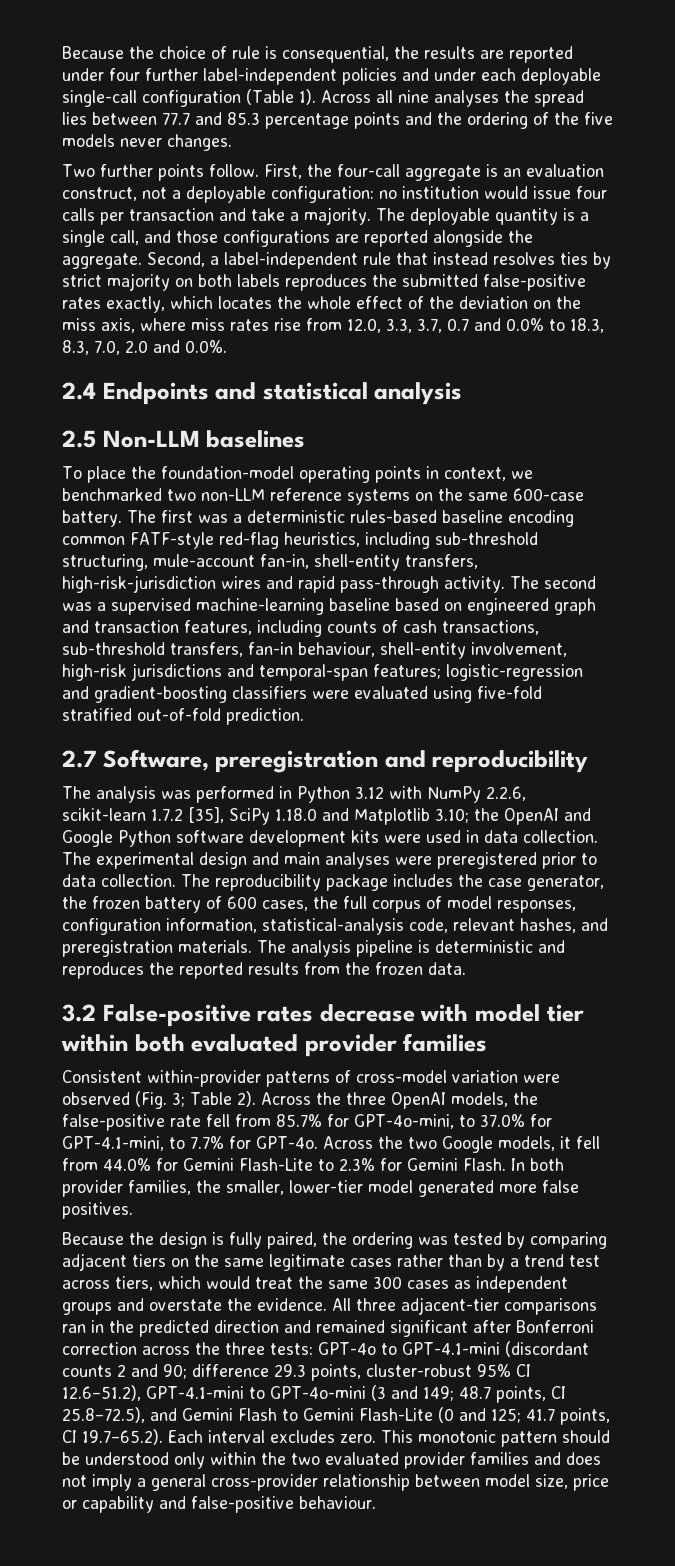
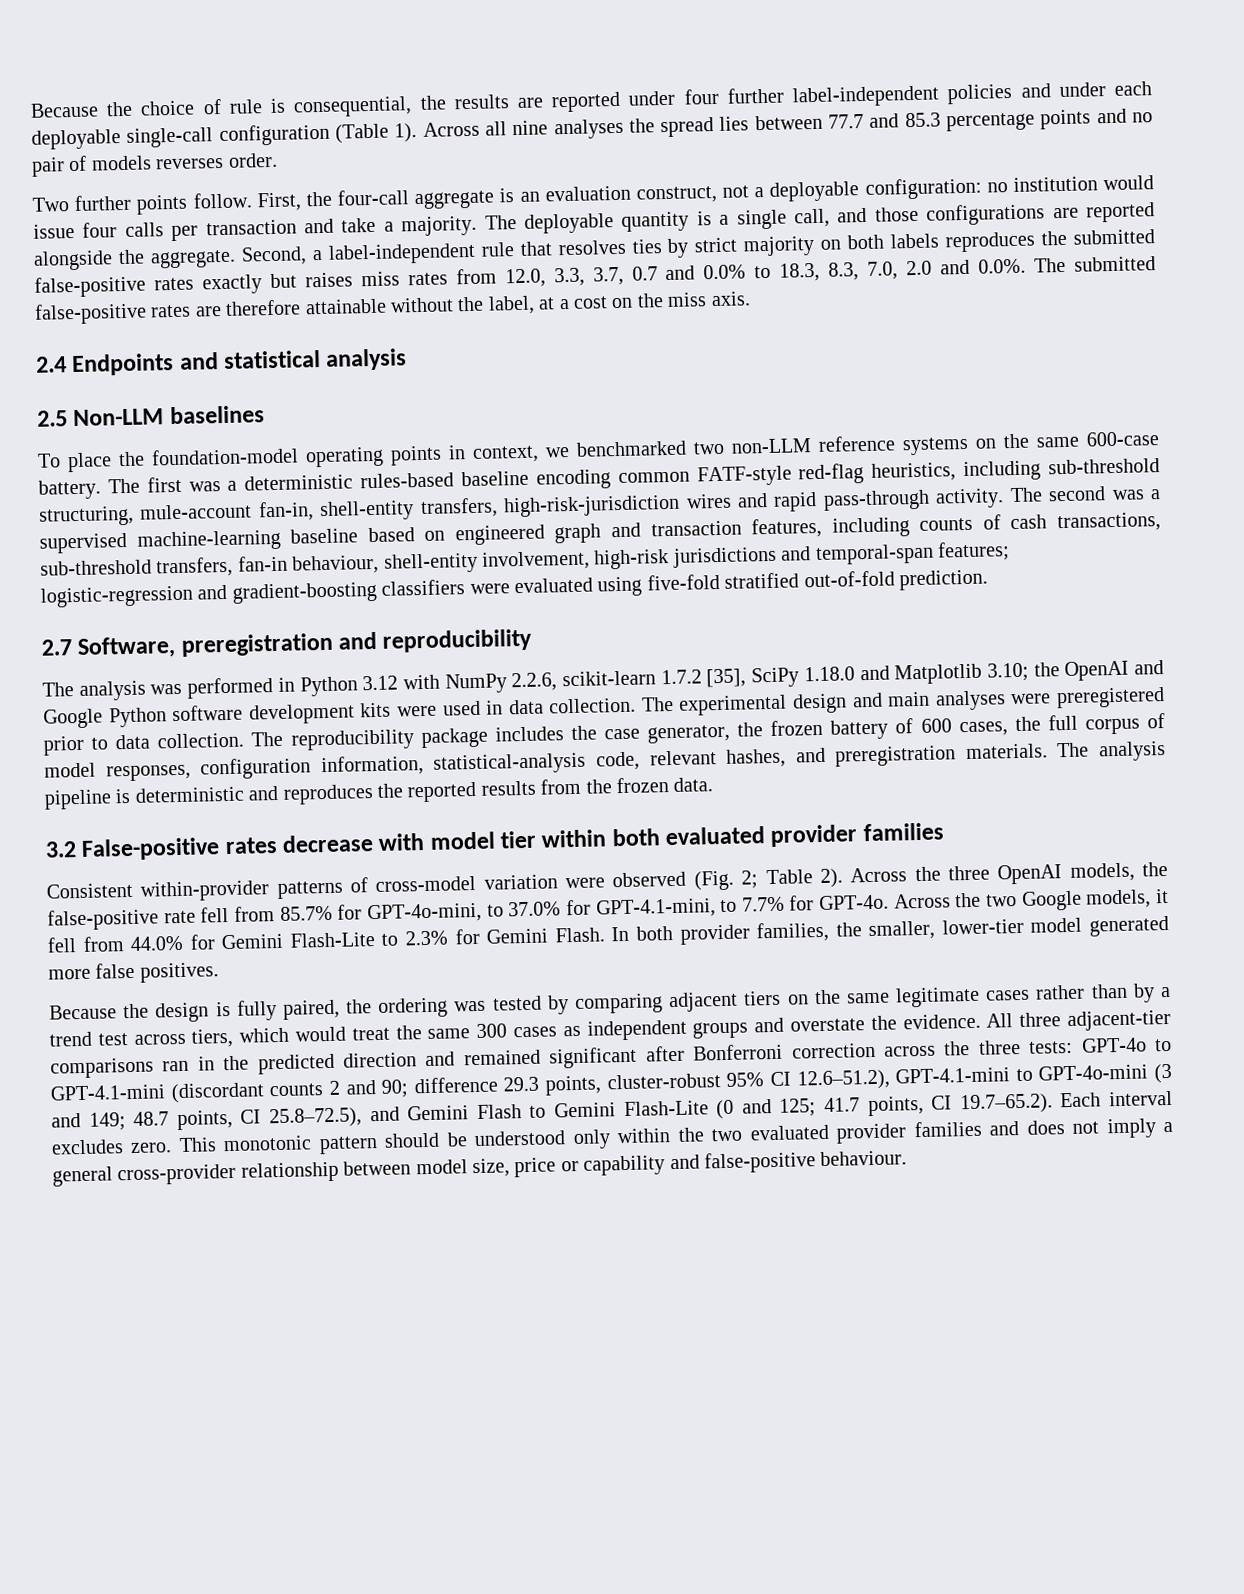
[437,112,613,129] [62,134,232,151] the ordering of the five models never changes. -> [1131,112,1153,123] [31,152,278,177] no pair of models reverses order.
[433,252,488,265] instead -> (553, 248) none
[106,296,581,313] [62,318,186,333] exactly, which locates the whole effect of the deviation on the miss axis, where -> [201,272,353,295] exactly but raises
[274,318,301,331] rise -> (448, 279) none
(227, 346) none -> [1034,256,1157,273] [34,291,751,325] The submitted false-positive rates are therefore attainable without the label, at a cost on the miss axis.
[172,1092,185,1107] 3; -> [741,870,759,889] 2;

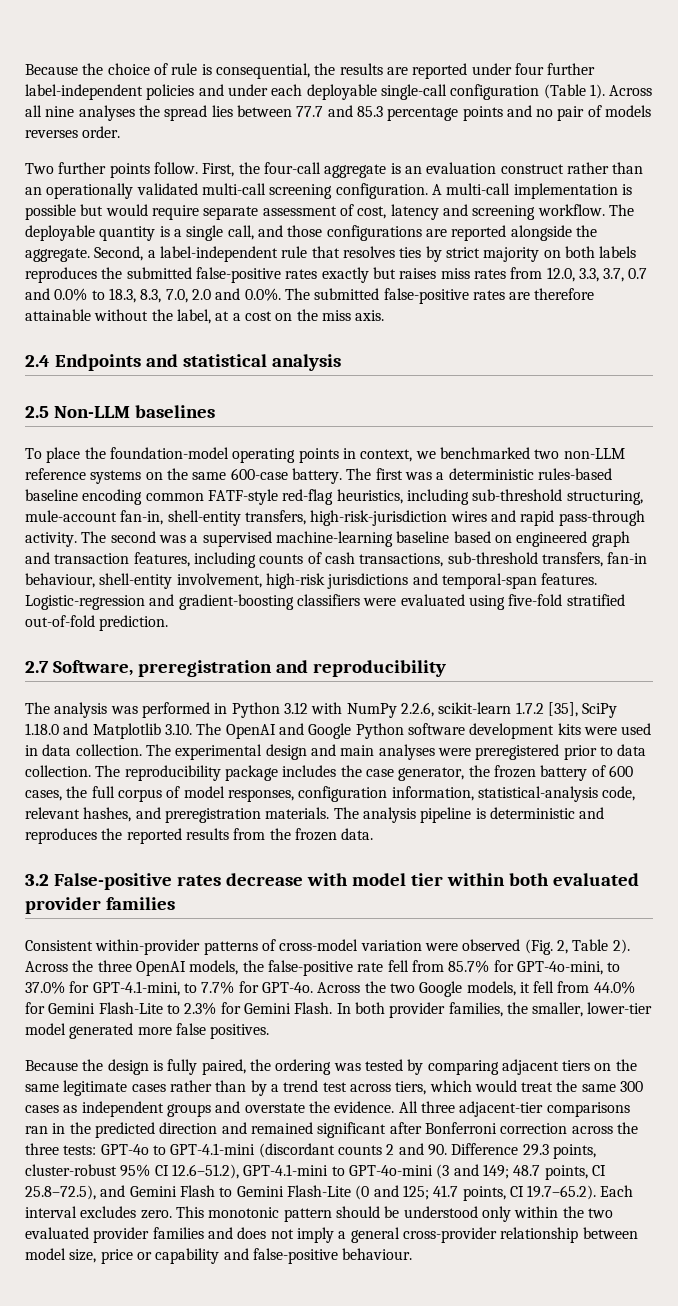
[635,175,1154,204] [33,215,478,242] construct, not a deployable configuration: no institution would issue four calls per transaction and take a majority. -> [500,162,644,174] [25,183,632,199] [25,204,605,220] construct rather than an operationally validated multi-call screening configuration. A multi-call implementation is possible but would require separate assessment of cost, latency and screening workflow.
[936,541,1010,562] [40,585,194,608] features; logistic-regression -> [541,573,598,585] [25,595,145,610] features. Logistic-regression
[986,662,1060,682] 3.10; the -> [164,723,222,735] 3.10. The
[741,870,759,889] 2; -> [556,940,568,954] 2,
[381,1076,498,1098] 90; difference -> [427,1143,519,1156] 90. Difference

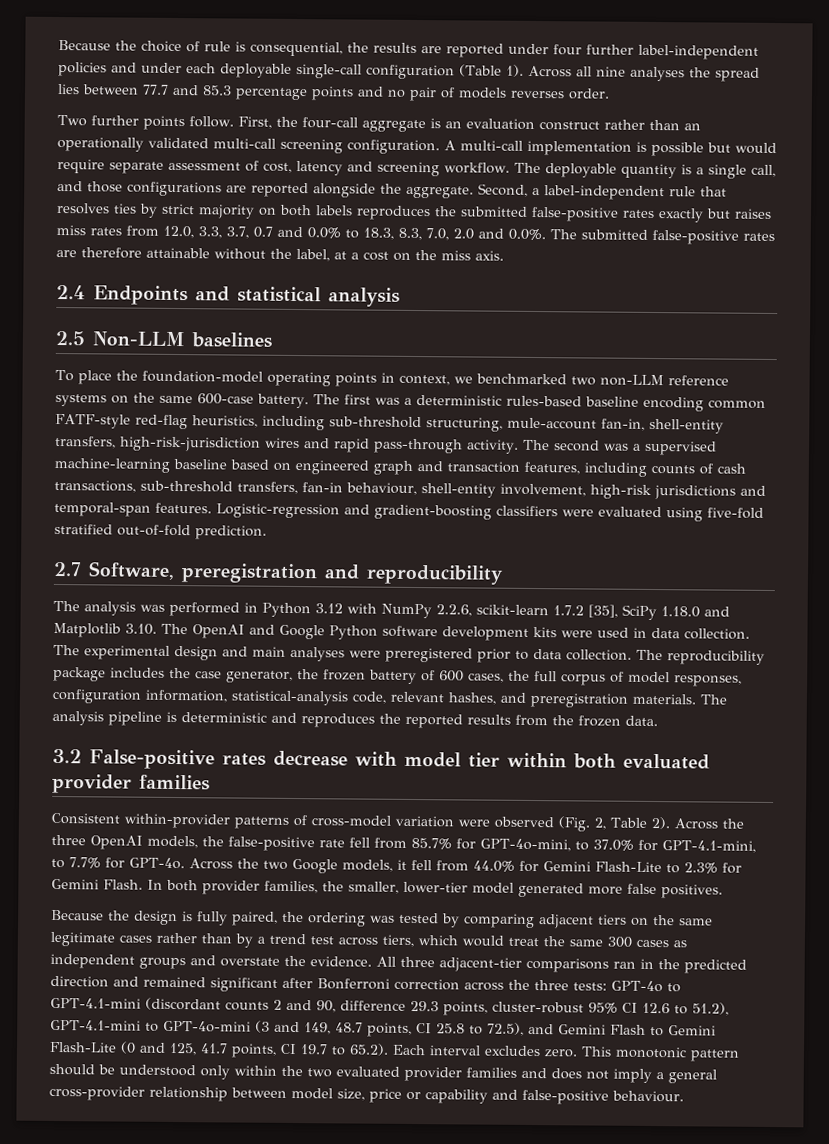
[427,1143,519,1156] 90. Difference -> [316,1000,406,1013] 90, difference
[171,1164,239,1179] 12.6–51.2), -> [642,1002,729,1016] 12.6 to 51.2),
[482,1164,509,1179] 149; -> [304,1022,331,1035] 149,
[25,1185,96,1200] 25.8–72.5), -> [436,1022,524,1036] 25.8 to 72.5),
[402,1185,429,1200] 125; -> [169,1042,197,1056] 125,
[527,1185,597,1200] 19.7–65.2). -> [300,1043,389,1056] 19.7 to 65.2).

